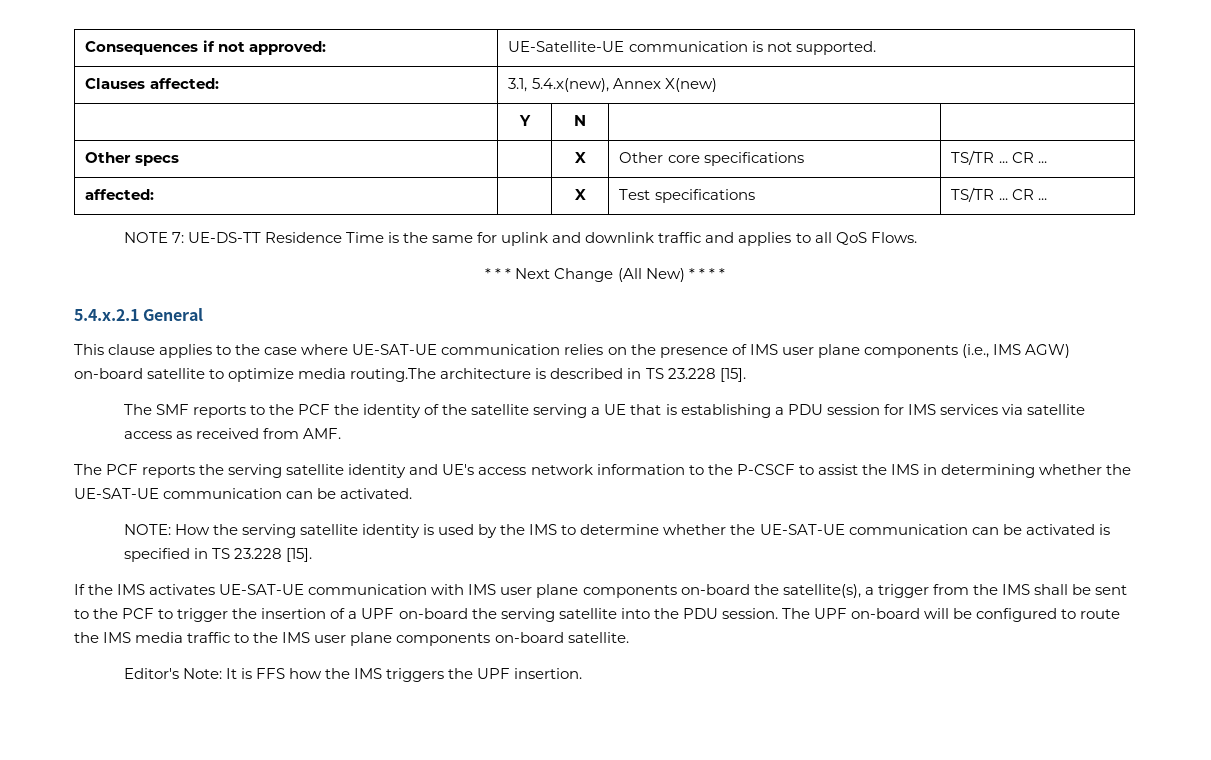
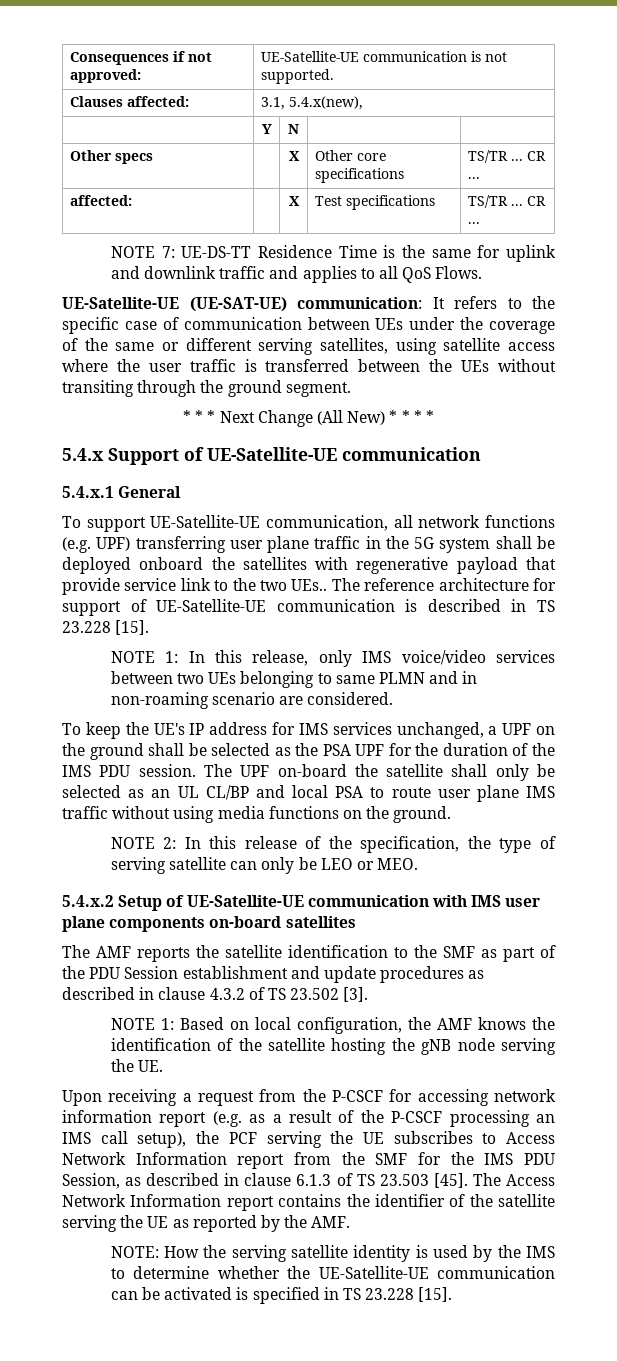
[612,78,717,92] Annex X(new) -> (363, 103) none
(917, 237) none -> [62,296,555,312] [62,317,555,334] [62,338,555,355] [62,359,557,372] [62,380,351,397] // UE-Satellite-UE (UE-SAT-UE) communication: It refers to the specific case of communication between UEs under the coverage of the same or different serving satellites, using satellite access where the user traffic is transferred between the UEs without transiting through the ground segment.
[74,308,204,321] [74,344,1070,358] [74,368,532,382] 5.4.x.2.1 General // This clause applies to the case where UE-SAT-UE communication relies on the presence of IMS user plane components (i.e., IMS AGW) on-board satellite to optimize media routing.The architecture -> [62,447,481,465] [62,486,182,498] [62,515,555,532] [62,536,555,553] [62,557,556,574] [62,578,556,595] [62,599,395,616] 5.4.x Support of UE-Satellite-UE communication // 5.4.x.1 General // To support UE-Satellite-UE communication, all network functions (e.g. UPF) transferring user plane traffic in the 5G system shall be deployed onboard the satellites with regenerative payload that provide service link to the two UEs.. The reference architecture for support of UE-Satellite-UE communication
[123,404,1085,418] [123,428,341,439] [74,464,1132,478] [74,488,413,499] The SMF reports to the PCF the identity of the satellite serving a UE that is establishing a PDU session for IMS services via satellite access as received from AMF. // The PCF reports the serving satellite identity and UE's access network information to the P-CSCF to assist the IMS in determining whether the UE-SAT-UE communication can be activated. -> [110,650,555,667] [110,671,478,688] [110,692,394,709] [62,722,555,739] [62,743,555,760] [62,764,555,781] [62,785,555,802] [62,806,452,823] [110,836,556,853] [110,857,419,874] [62,895,541,911] [62,916,356,932] [62,945,556,962] [62,966,485,983] [62,987,369,1002] [110,1017,556,1034] [110,1038,556,1055] [110,1059,164,1072] [62,1089,556,1106] [62,1110,555,1127] [62,1131,555,1148] [62,1152,556,1169] [62,1173,555,1189] [62,1194,555,1211] [62,1215,351,1232] NOTE 1: In this release, only IMS voice/video services between two UEs belonging to same PLMN and in non-roaming scenario are considered. // To keep the UE's IP address for IMS services unchanged, a UPF on the ground shall be selected as the PSA UPF for the duration of the IMS PDU session. The UPF on-board the satellite shall only be selected as an UL CL/BP and local PSA to route user plane IMS traffic without using media functions on the ground. // NOTE 2: In this release of the specification, the type of serving satellite can only be LEO or MEO. // 5.4.x.2 Setup of UE-Satellite-UE communication with IMS user plane components on-board satellites // The AMF reports the satellite identification to the SMF as part of the PDU Session establishment and update procedures as described in clause 4.3.2 of TS 23.502 [3]. // NOTE 1: Based on local configuration, the AMF knows the identification of the satellite hosting the gNB node serving the UE. // Upon receiving a request from the P-CSCF for accessing network information report (e.g. as a result of the P-CSCF processing an IMS call setup), the PCF serving the UE subscribes to Access Network Information report from the SMF for the IMS PDU Session, as described in clause 6.1.3 of TS 23.503 [45]. The Access Network Information report contains the identifier of the satellite serving the UE as reported by the AMF.
[759,524,845,535] UE-SAT-UE -> [318,1266,429,1279] UE-Satellite-UE
[74,584,1128,598] [74,608,1121,622] [74,632,629,646] [123,668,583,682] // If the IMS activates UE-SAT-UE communication with IMS user plane components on-board the satellite(s), a trigger from the IMS shall be sent to the PCF to trigger the insertion of a UPF on-board the serving satellite into the PDU session. The UPF on-board will be configured to route the IMS media traffic to the IMS user plane components on-board satellite. // Editor's Note: It is FFS how the IMS triggers the UPF insertion. -> (453, 1294) none

